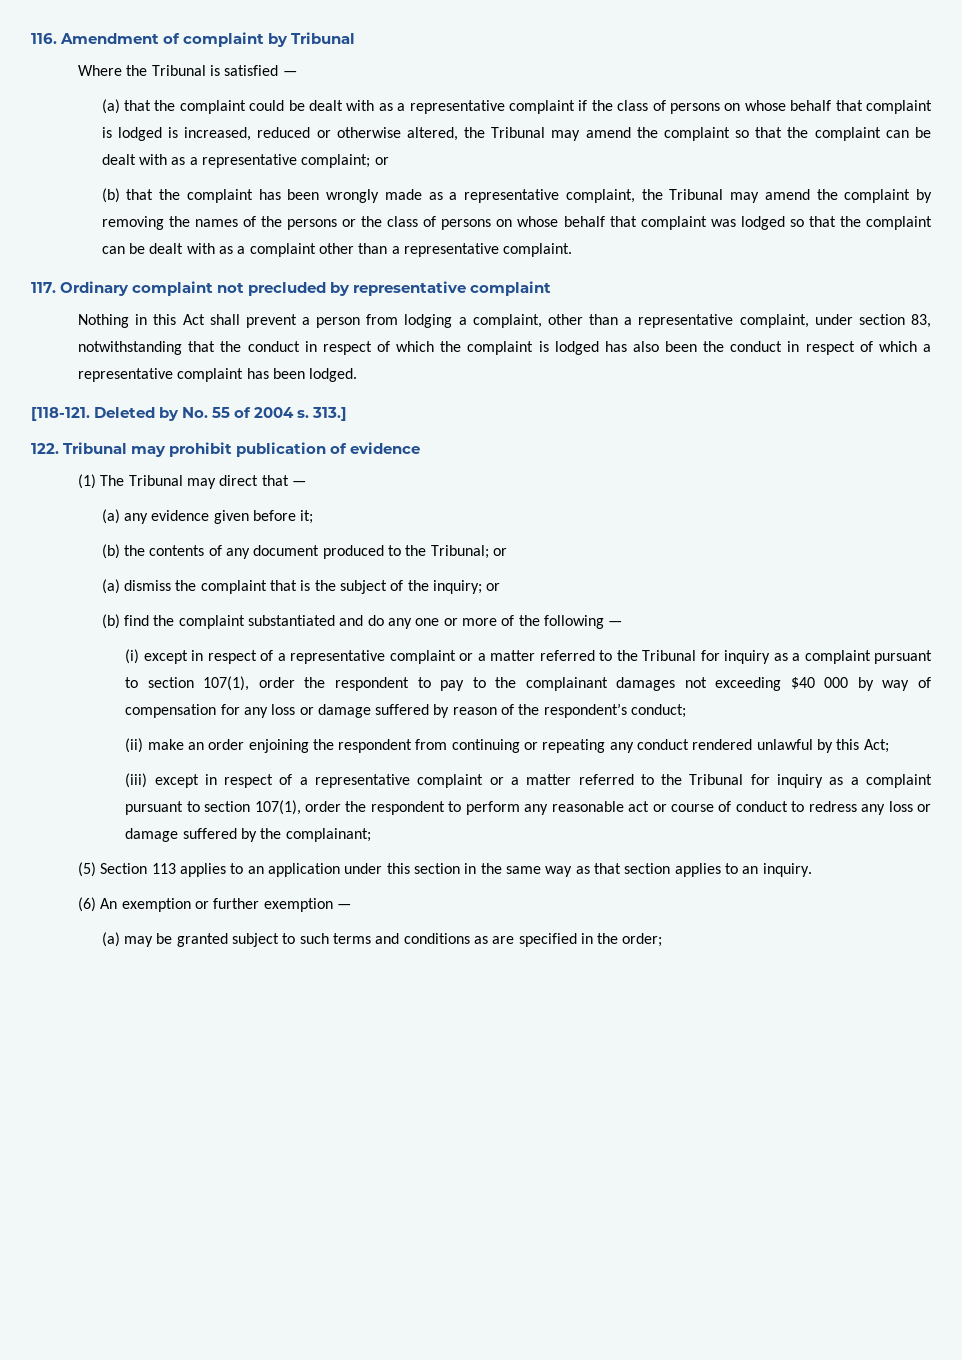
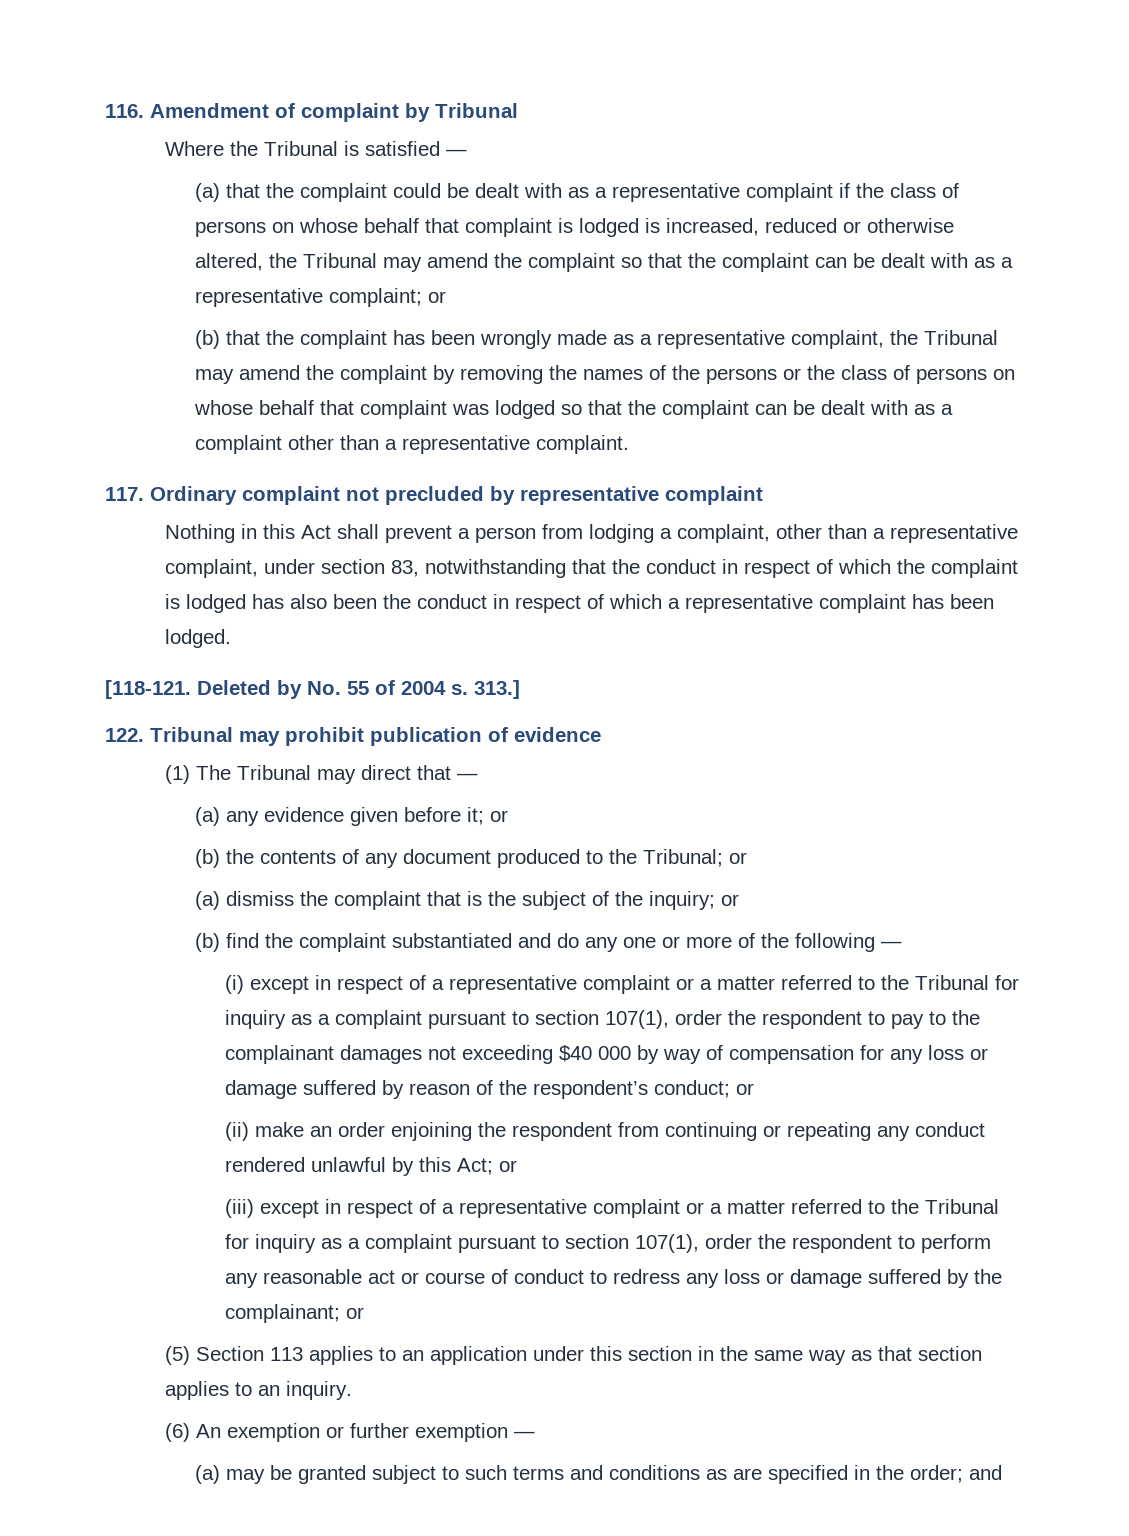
(314, 517) none -> [490,810,509,822] or
(687, 711) none -> [736,1083,755,1095] or
(889, 746) none -> [499,1160,518,1172] or
(371, 835) none -> [346,1307,365,1319] or
(663, 940) none -> [969,1465,1003,1480] and

